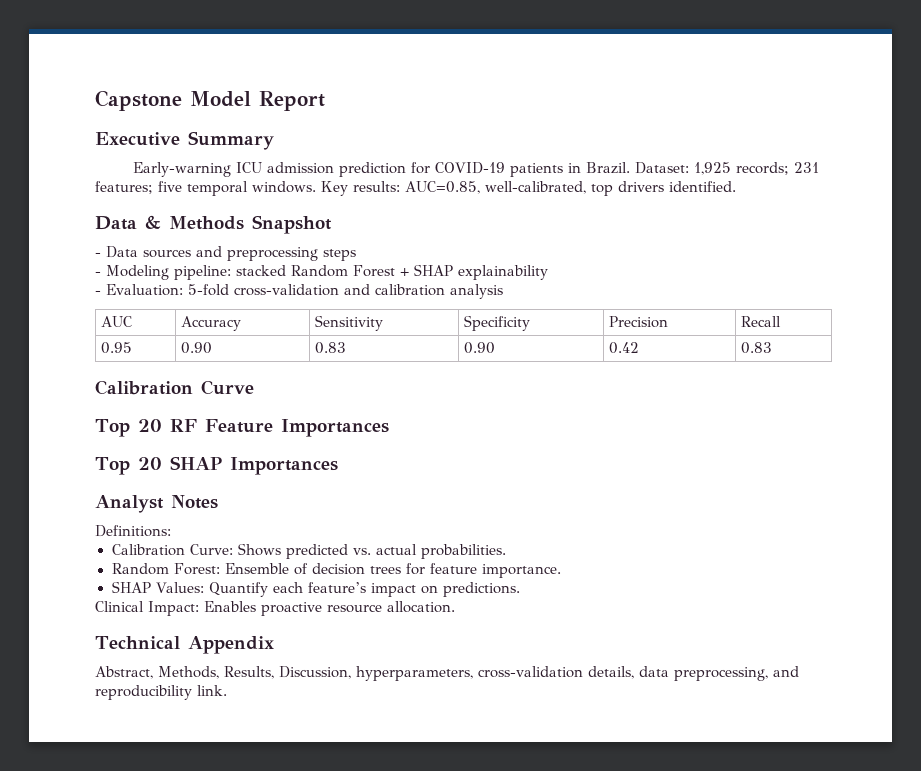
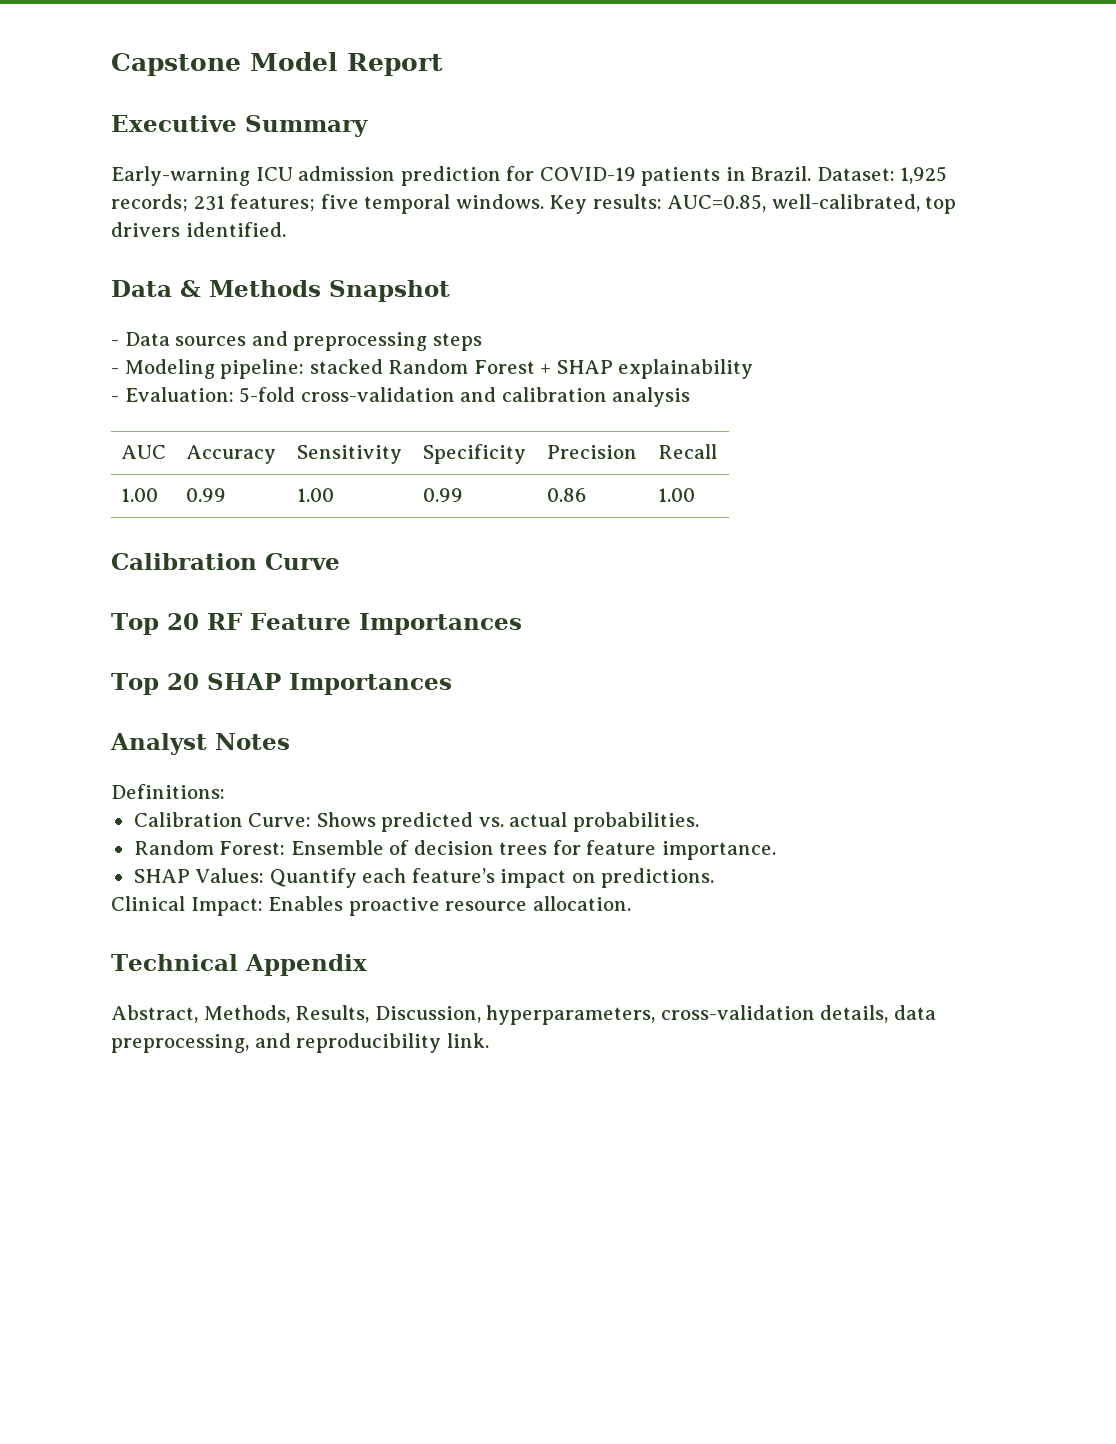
[101,342,133,354] [181,342,213,354] [315,342,347,354] [464,342,496,354] [609,342,640,354] [741,342,773,354] 0.95 | 0.90 | 0.83 | 0.90 | 0.42 | 0.83 -> [120,488,158,502] [185,488,226,502] [296,488,334,502] [422,488,463,502] [546,488,586,502] [657,488,695,502] 1.00 | 0.99 | 1.00 | 0.99 | 0.86 | 1.00

